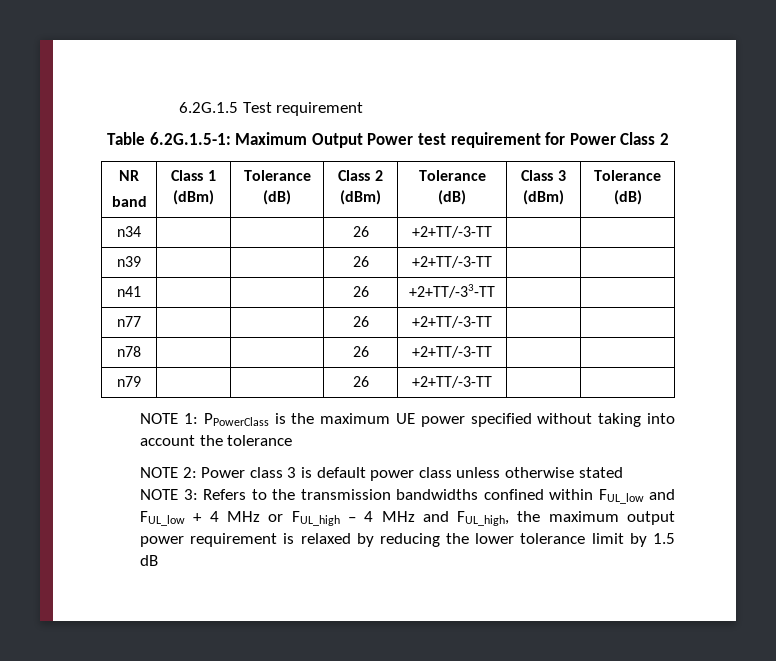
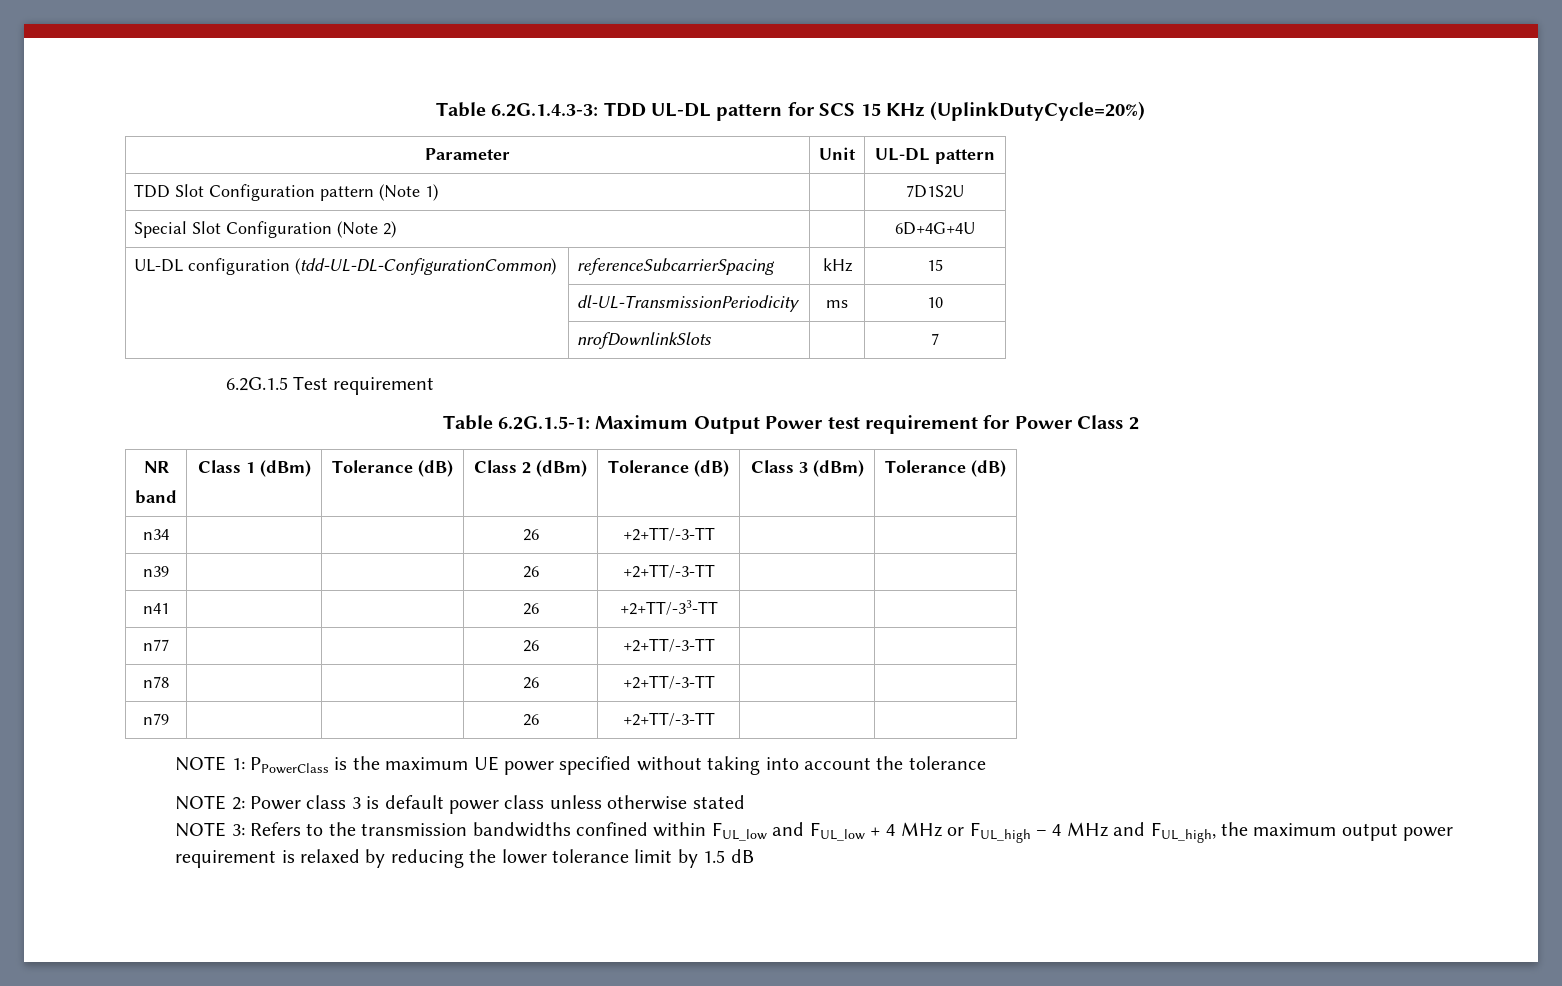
(179, 107) none -> [435,101,1146,121] [425,148,510,160] [819,147,856,160] [875,148,995,164] [134,184,439,201] [906,185,964,198] [134,221,397,238] [895,222,975,235] [134,258,557,275] [577,258,776,275] [822,258,853,272] [927,259,943,271] [577,295,801,312] [826,300,848,308] [927,297,943,308] [577,332,713,349] [931,333,939,345] Table 6.2G.1.4.3-3: TDD UL-DL pattern for SCS 15 KHz (UplinkDutyCycle=20%) // Parameter | Unit | UL-DL pattern // TDD Slot Configuration pattern (Note 1) | | 7D1S2U // Special Slot Configuration (Note 2) | | 6D+4G+4U // UL-DL configuration (tdd-UL-DL-ConfigurationCommon) | referenceSubcarrierSpacing | kHz | 15 // | dl-UL-TransmissionPeriodicity | ms | 10 // | nrofDownlinkSlots | | 7 //

